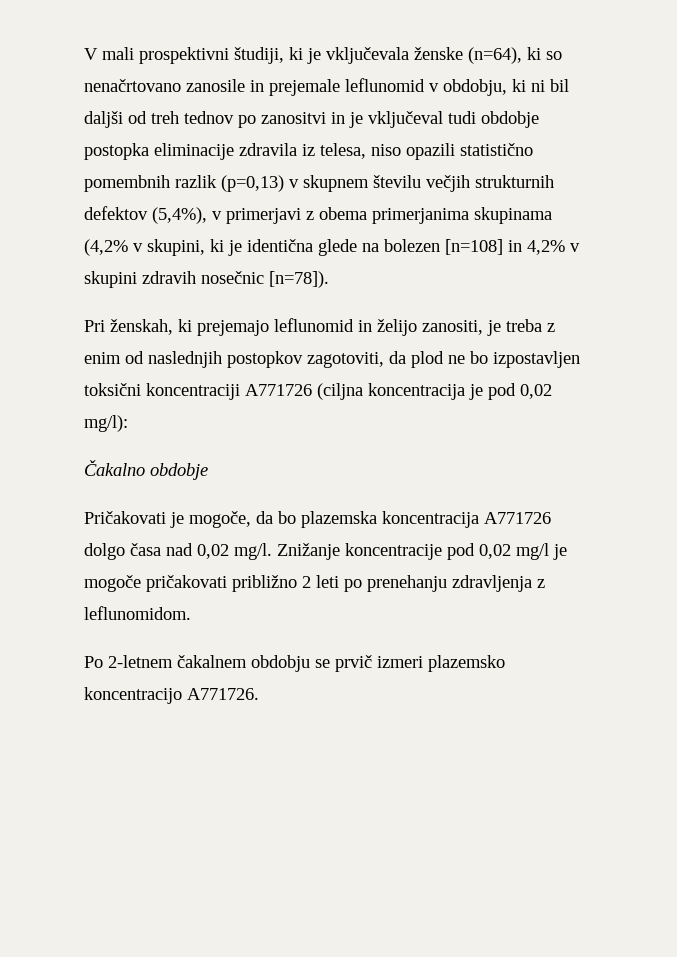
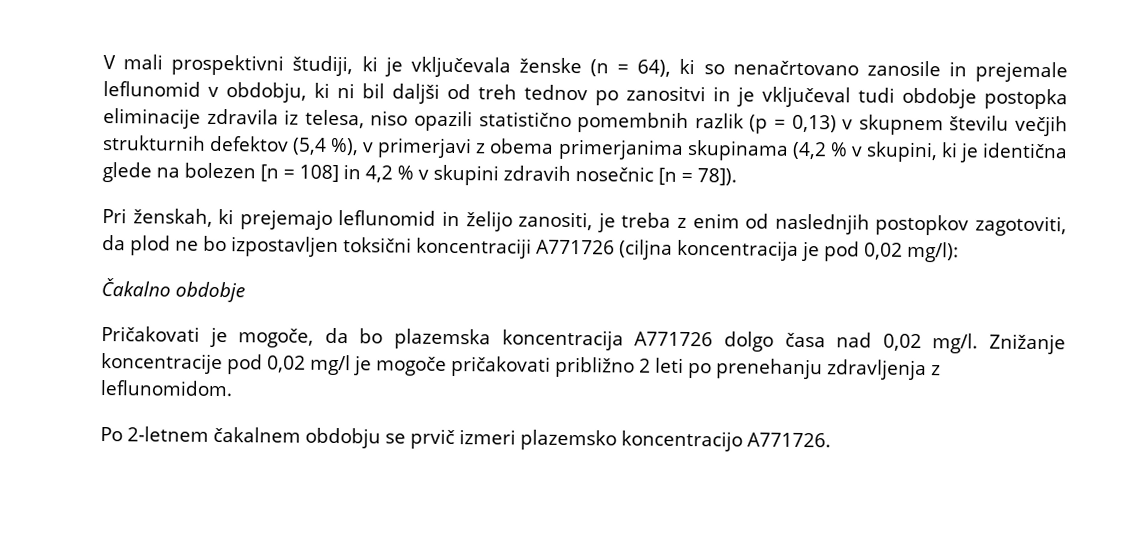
[468,47,522,64] (n=64), -> [590,59,672,77] (n = 64),
[221,175,284,192] (p=0,13) -> [749,114,837,134] (p = 0,13)
[152,207,207,224] (5,4%), -> [292,137,360,156] (5,4 %),
[84,239,128,256] (4,2% -> [791,141,848,160] (4,2 %
[445,239,565,255] [n=108] in 4,2% -> [260,164,414,183] [n = 108] in 4,2 %
[269,271,329,288] [n=78]). -> [658,167,737,186] [n = 78]).

